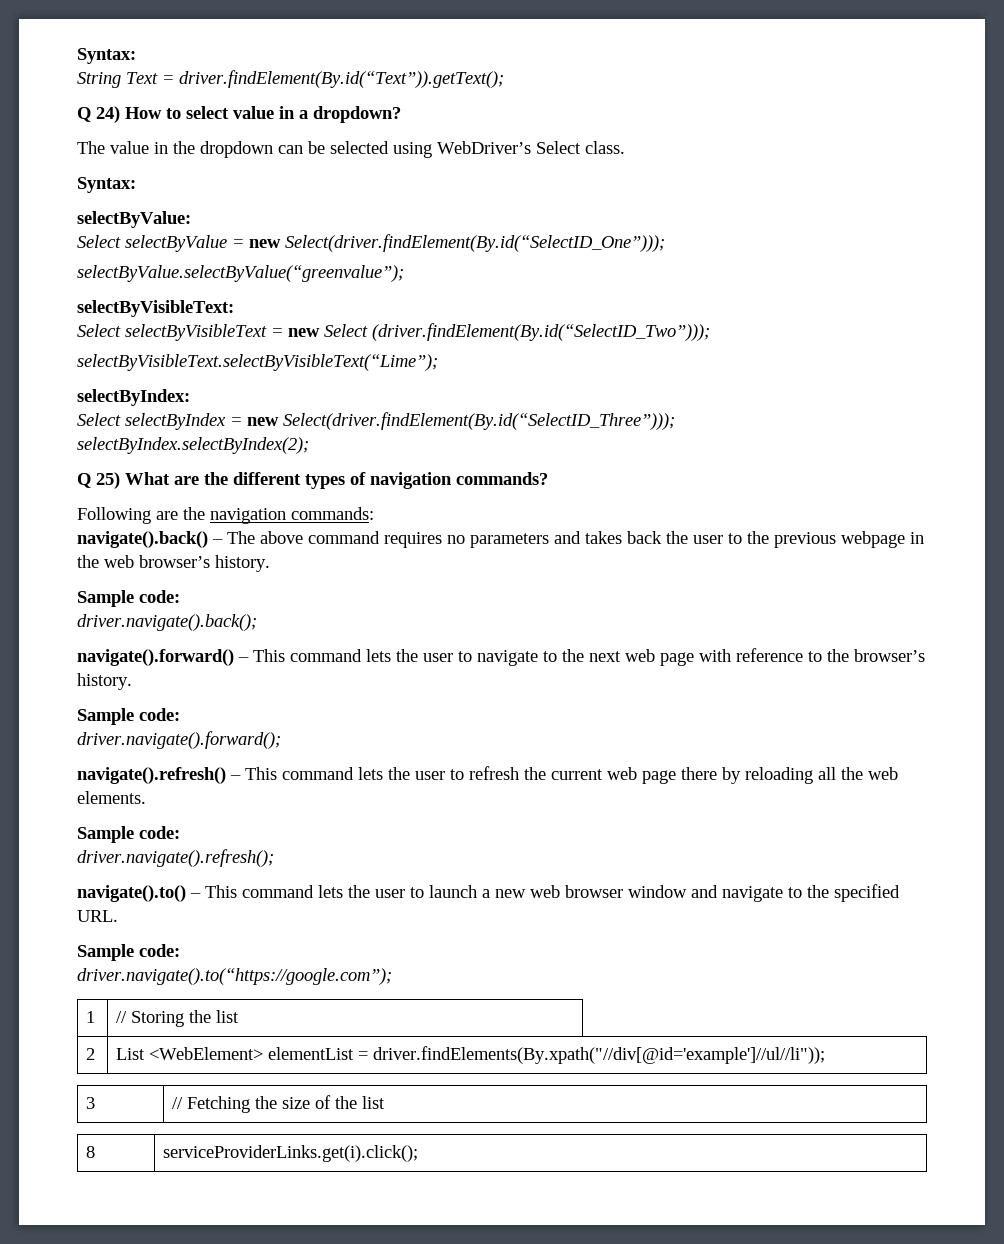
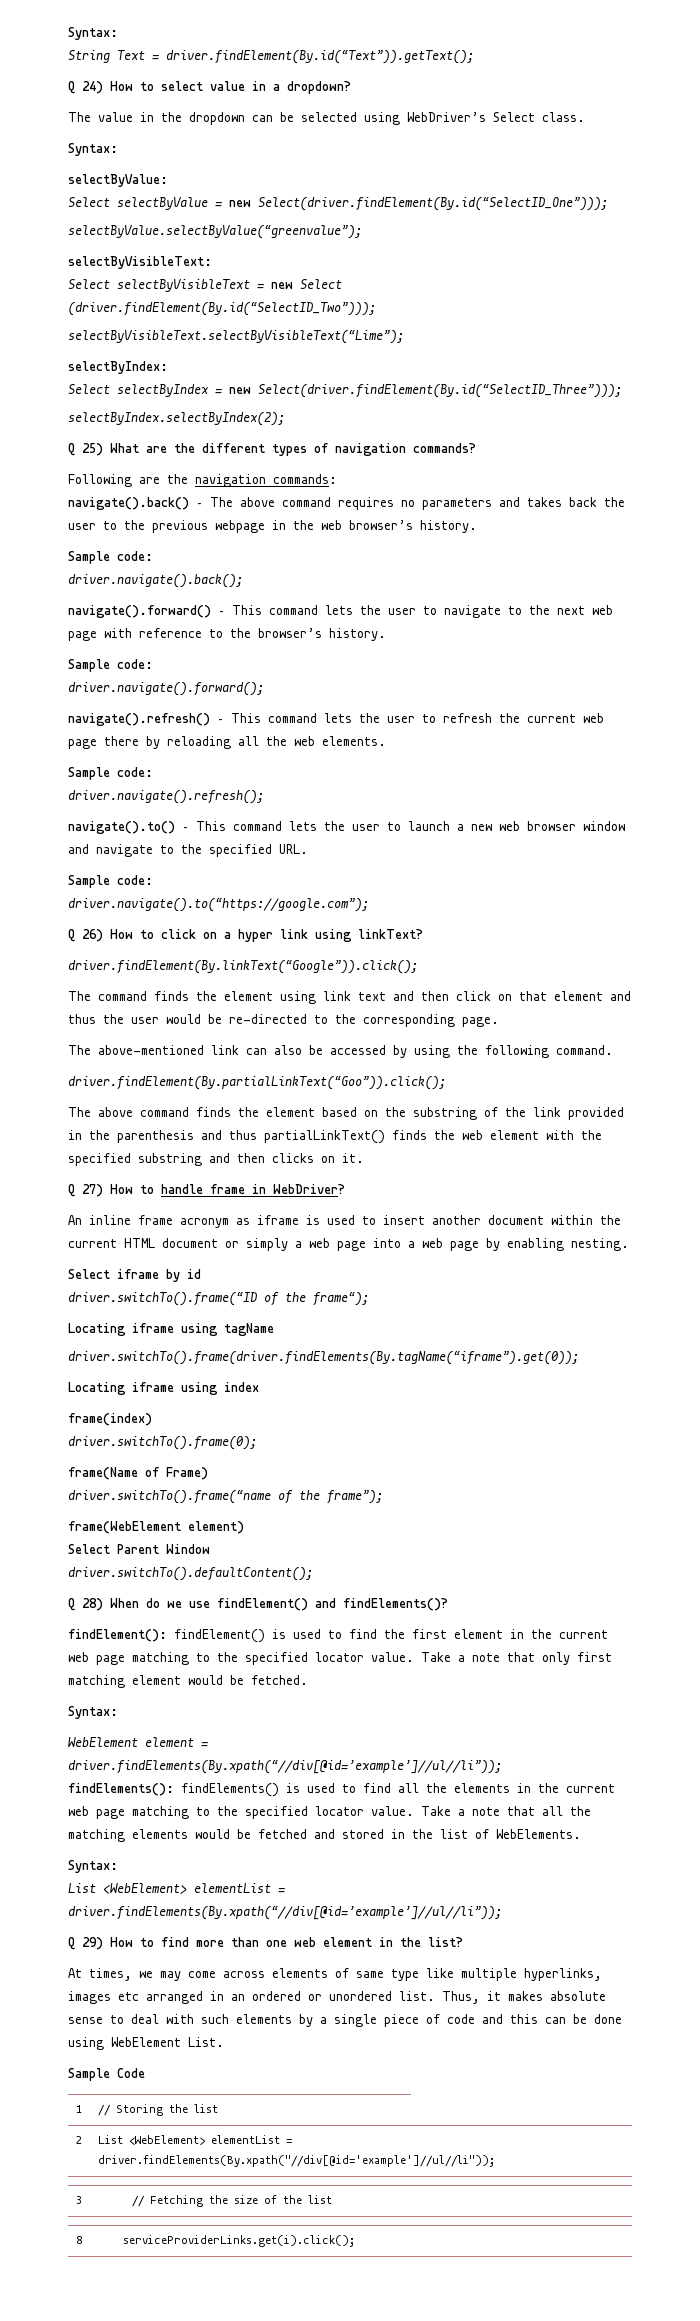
(392, 976) none -> [68,929,423,942] [68,960,418,974] [68,991,631,1004] [68,1014,499,1027] [68,1045,613,1058] [68,1076,446,1090] [68,1107,624,1120] [68,1130,602,1144] [68,1153,364,1166] [68,1184,345,1197] [68,1215,621,1228] [68,1238,629,1251] [68,1269,201,1282] [68,1292,369,1306] [68,1323,274,1336] [68,1351,579,1365] [68,1382,259,1395] [68,1413,152,1426] [68,1436,257,1450] [68,1467,208,1480] [68,1490,383,1504] [68,1521,244,1534] [68,1544,210,1554] [68,1567,313,1581] [68,1598,448,1611] [68,1629,608,1643] [68,1652,612,1665] [68,1675,308,1688] [68,1706,118,1719] [68,1737,208,1747] [68,1760,502,1774] [68,1783,615,1797] [68,1806,591,1819] [68,1829,581,1842] [68,1860,118,1873] [68,1883,285,1894] [68,1906,502,1920] [68,1937,463,1950] [68,1968,602,1981] [68,1991,606,2004] [68,2014,622,2027] [68,2037,224,2050] [68,2068,145,2081] // Q 26) How to click on a hyper link using linkText? // driver.findElement(By.linkText(“Google”)).click(); // The command finds the element using link text and then click on that element and thus the user would be re-directed to the corresponding page. // The above-mentioned link can also be accessed by using the following command. // driver.findElement(By.partialLinkText(“Goo”)).click(); // The above command finds the element based on the substring of the link provided in the parenthesis and thus partialLinkText() finds the web element with the specified substring and then clicks on it. // Q 27) How to handle frame in WebDriver? // An inline frame acronym as iframe is used to insert another document within the current HTML document or simply a web page into a web page by enabling nesting. // Select iframe by id // driver.switchTo().frame(“ID of the frame“); // Locating iframe using tagName // driver.switchTo().frame(driver.findElements(By.tagName(“iframe”).get(0)); // Locating iframe using index // frame(index) // driver.switchTo().frame(0); // frame(Name of Frame) // driver.switchTo().frame(“name of the frame”); // frame(WebElement element) // Select Parent Window // driver.switchTo().defaultContent(); // Q 28) When do we use findElement() and findElements()? // findElement(): findElement() is used to find the first element in the current web page matching to the specified locator value. Take a note that only first matching element would be fetched. // Syntax: // WebElement element = driver.findElements(By.xpath(“//div[@id=’example’]//ul//li”)); // findElements(): findElements() is used to find all the elements in the current web page matching to the specified locator value. Take a note that all the matching elements would be fetched and stored in the list of WebElements. // Syntax: // List <WebElement> elementList = driver.findElements(By.xpath(“//div[@id=’example’]//ul//li”)); // Q 29) How to find more than one web element in the list? // At times, we may come across elements of same type like multiple hyperlinks, images etc arranged in an ordered or unordered list. Thus, it makes absolute sense to deal with such elements by a single piece of code and this can be done using WebElement List. // Sample Code

